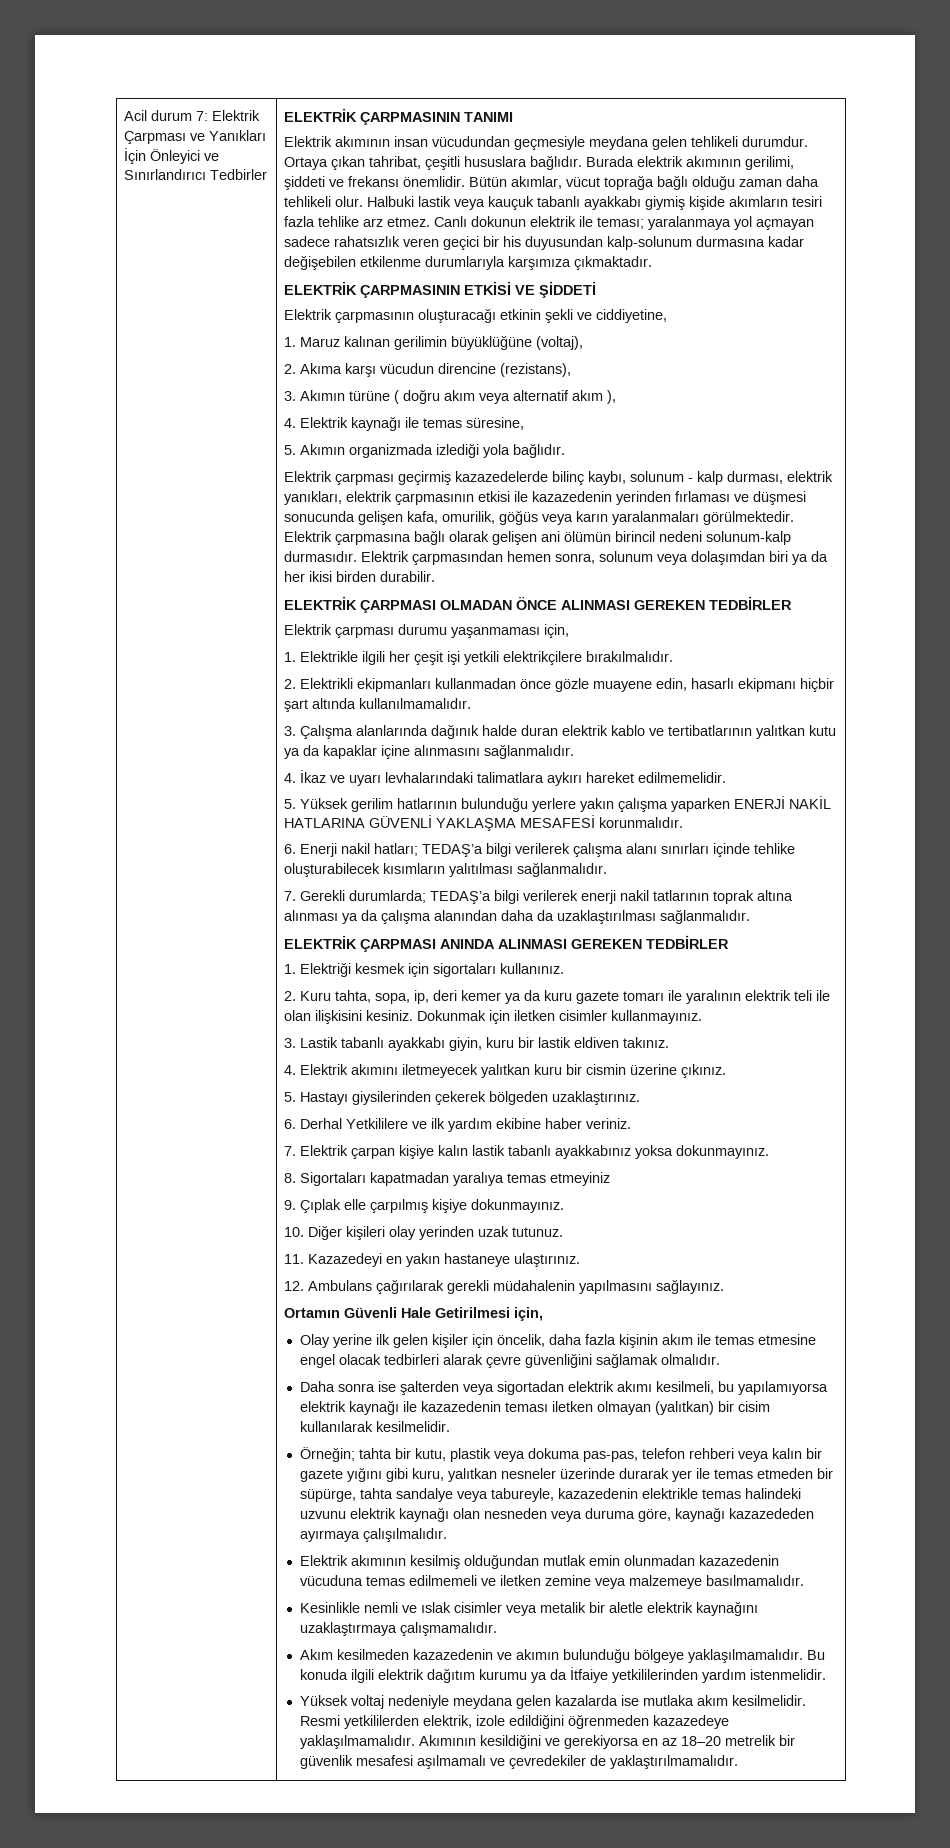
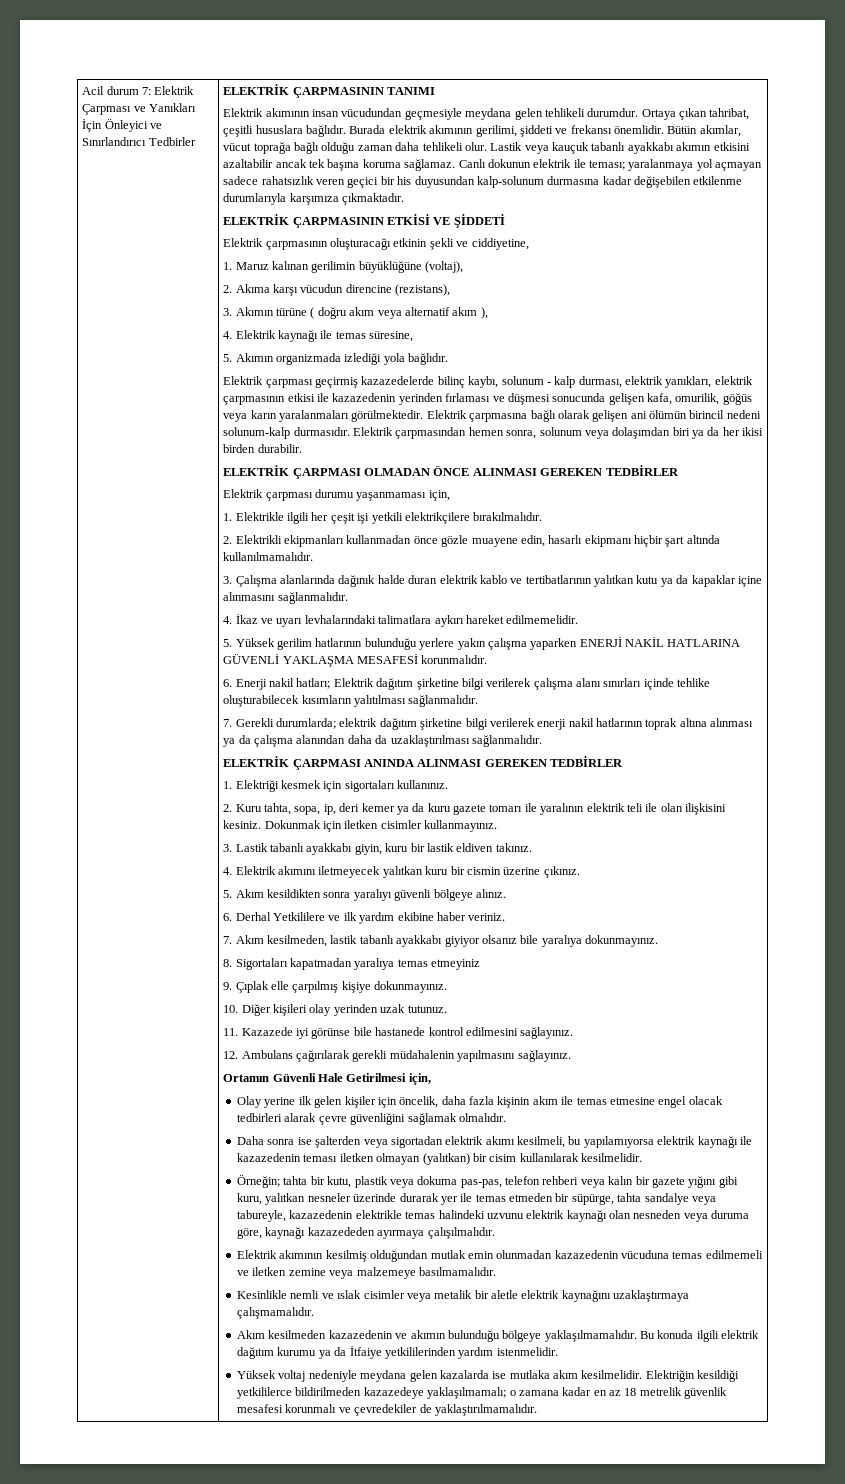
[367,196,452,207] Halbuki lastik -> [490,142,523,151] Lastik
[645,196,823,210] [284,216,431,227] giymiş kişide akımların tesiri fazla tehlike arz etmez. -> [676,142,750,151] [223,159,456,171] akımın etkisini azaltabilir ancak tek başına koruma sağlamaz.
[422,844,484,857] TEDAŞ’a -> [333,678,459,690] Elektrik dağıtım şirketine
[430,891,492,904] TEDAŞ’a -> [339,718,463,730] elektrik dağıtım şirketine
[653,890,710,901] tatlarının -> [596,718,644,727] hatlarının
[300,1091,641,1105] Hastayı giysilerinden çekerek bölgeden uzaklaştırınız. -> [235,889,506,901] Akım kesildikten sonra yaralıyı güvenli bölgeye alınız.
[300,1145,674,1159] Elektrik çarpan kişiye kalın lastik tabanlı ayakkabınız yoksa -> [235,935,582,947] Akım kesilmeden, lastik tabanlı ayakkabı giyiyor olsanız bile yaralıya
[308,1253,581,1267] Kazazedeyi en yakın hastaneye ulaştırınız. -> [241,1027,574,1039] Kazazede iyi görünse bile hastanede kontrol edilmesini sağlayınız.
[300,1714,730,1729] [300,1734,796,1749] Resmi yetkililerden elektrik, izole edildiğini öğrenmeden kazazedeye yaklaşılmamalıdır. Akımının kesildiğini ve gerekiyorsa en az 18–20 metrelik bir -> [645,1370,740,1382] [237,1387,682,1399] Elektriğin kesildiği yetkililerce bildirilmeden kazazedeye yaklaşılmamalı; o zamana kadar en az 18 metrelik
[417,1755,487,1769] aşılmamalı -> [285,1404,337,1413] korunmalı

